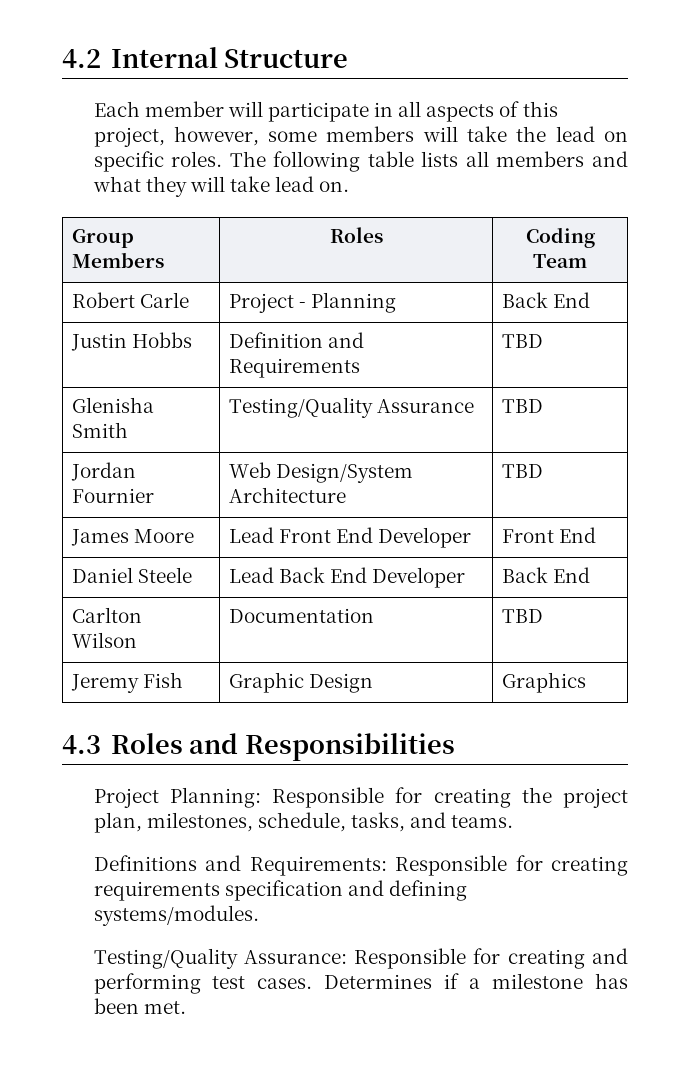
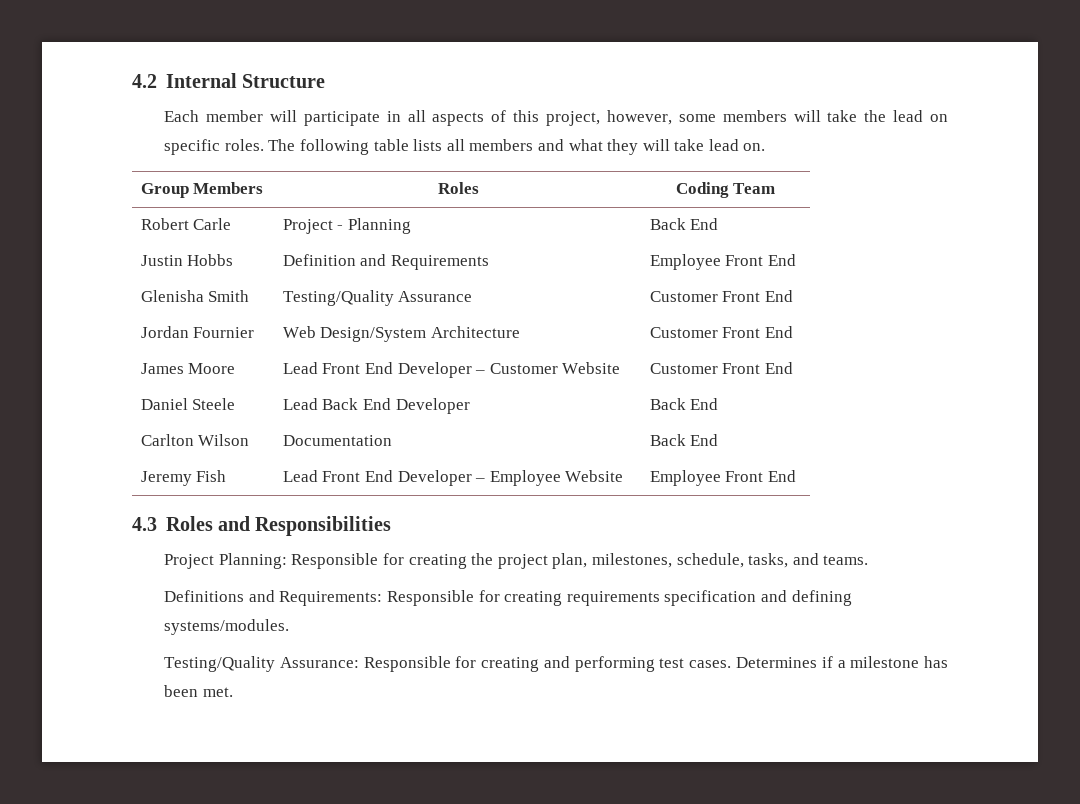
[501,334,543,348] TBD -> [649,254,796,270] Employee Front End
[501,399,543,413] TBD -> [649,290,793,302] Customer Front End
[501,464,543,478] TBD -> [649,326,793,338] Customer Front End
(472, 537) | -> [475,362,621,374] [649,363,718,374] – Customer Website | Customer
[501,609,543,623] TBD -> [649,434,719,446] Back End
[228,672,373,693] [501,672,586,693] Graphic Design | Graphics -> [282,470,624,486] [649,470,796,486] Lead Front End Developer – Employee Website | Employee Front End

